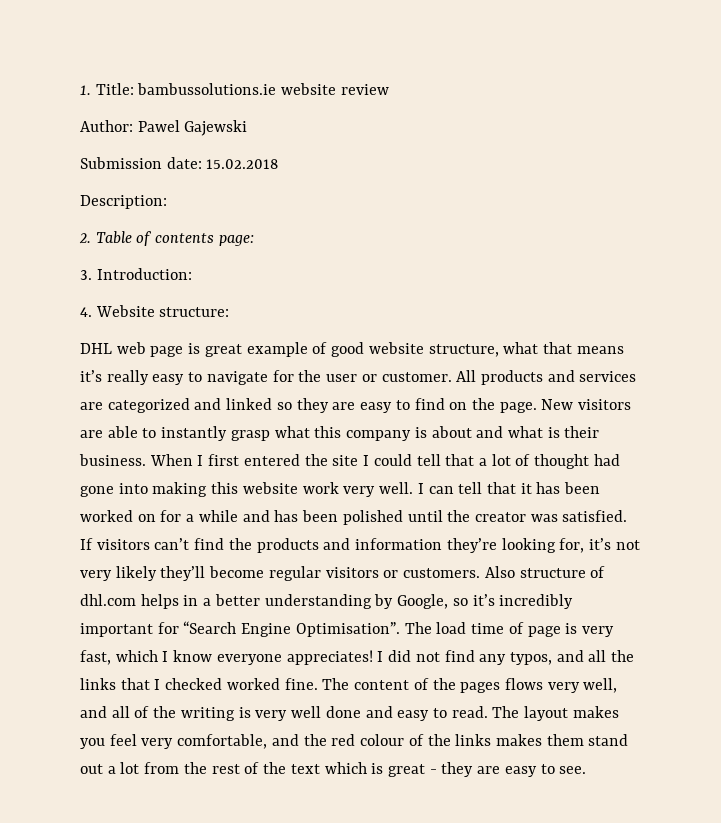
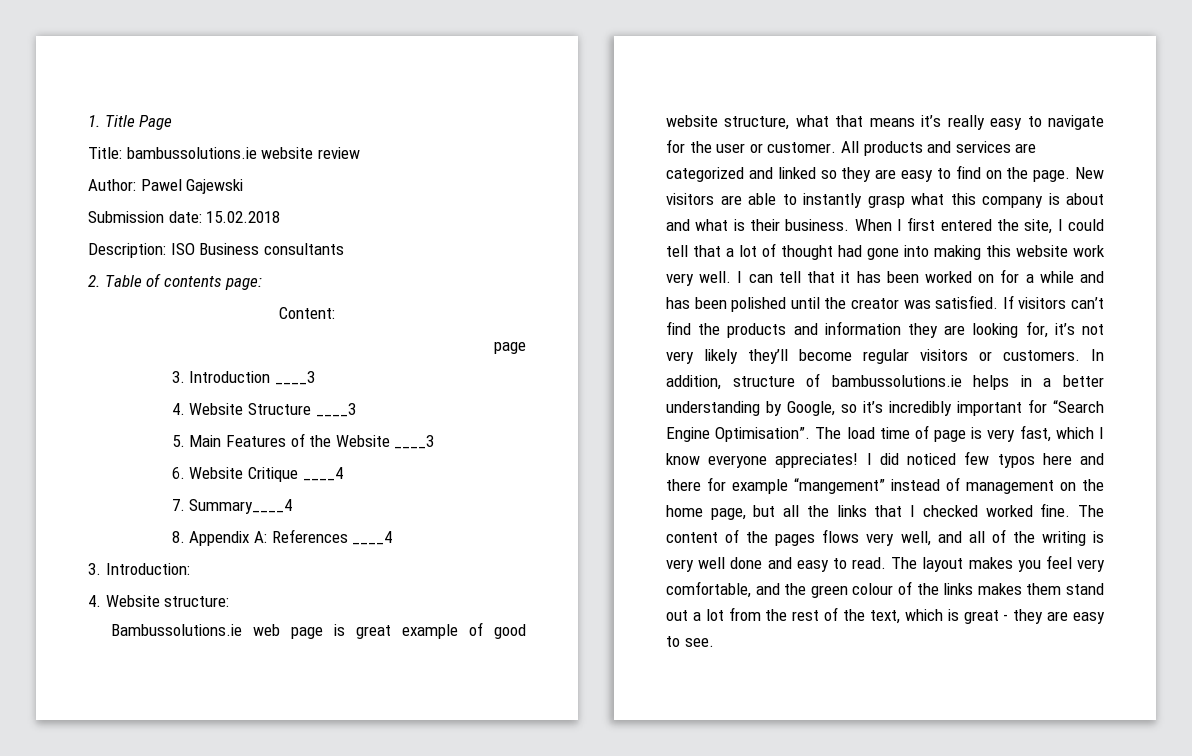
(91, 90) none -> [104,115,173,130] Title Page //
(167, 202) none -> [170,243,344,255] ISO Business consultants
(254, 240) none -> [279,307,335,319] [494,342,526,354] [171,371,315,385] [171,403,356,417] [171,433,435,449] [171,467,343,482] [171,499,293,514] [171,529,393,546] // Content: // page // 3. Introduction ____3 // 4. Website Structure ____3 // 5. Main Features of the Website ____3 // 6. Website Critique ____4 // 7. Summary____4 // 8. Appendix A: References ____4
[80,343,112,354] DHL -> [111,624,243,636] Bambussolutions.ie
[332,455,359,466] site -> [1024,219,1053,234] site,
[446,538,497,553] they’re -> [908,323,966,338] they are
[484,566,515,578] Also -> [1091,349,1104,361] [666,375,721,390] In addition,
[80,594,136,606] dhl.com -> [831,375,962,387] bambussolutions.ie
[415,650,584,665] not find any typos, and -> [907,451,1104,468] [666,477,1104,494] [666,505,776,520] noticed few typos here and there for example “mangement” instead of management on the home page, but
[331,734,356,746] red -> [810,585,848,598] green
[290,764,320,774] text -> [869,610,900,624] text,

